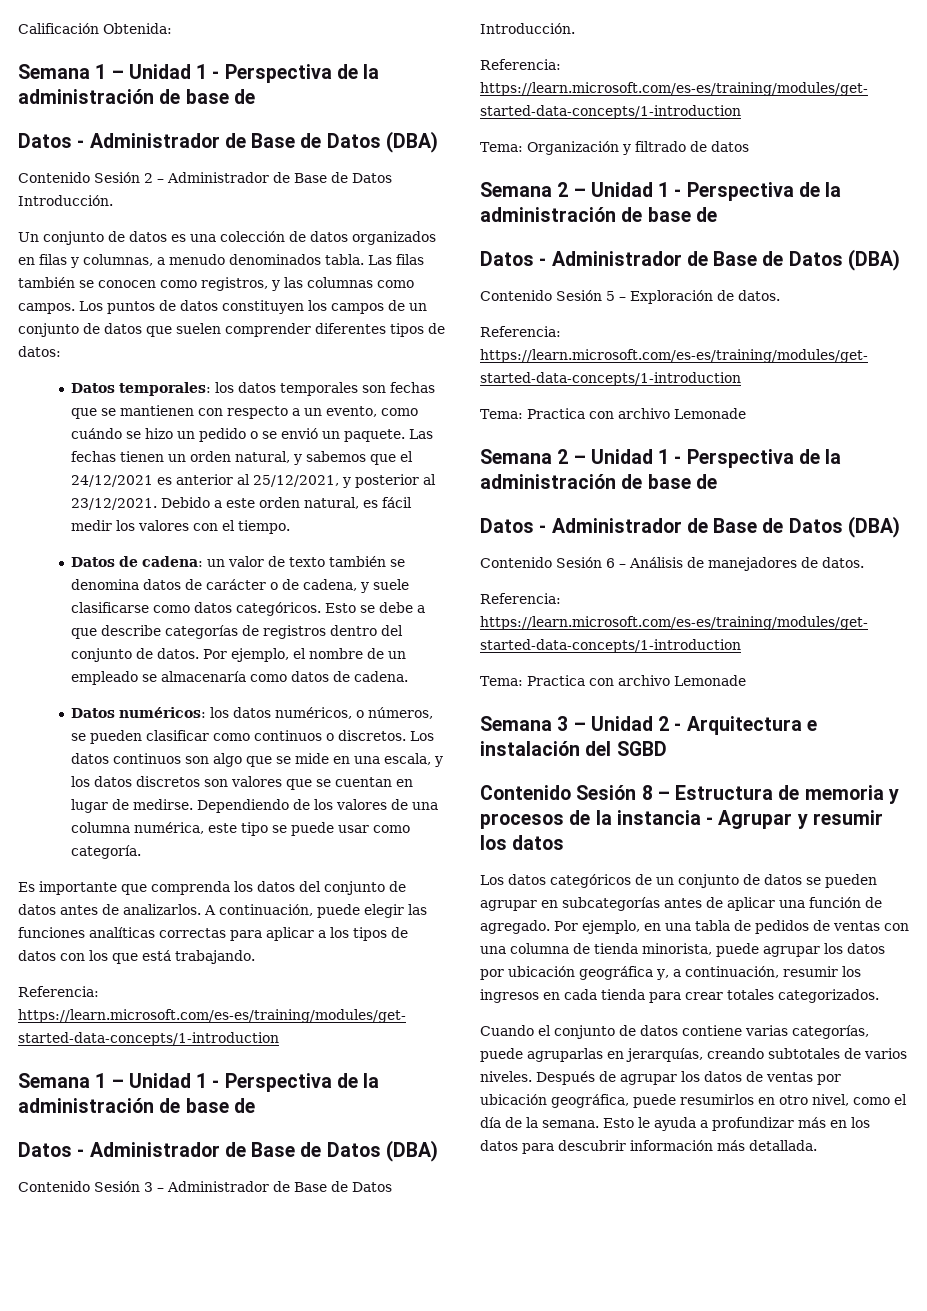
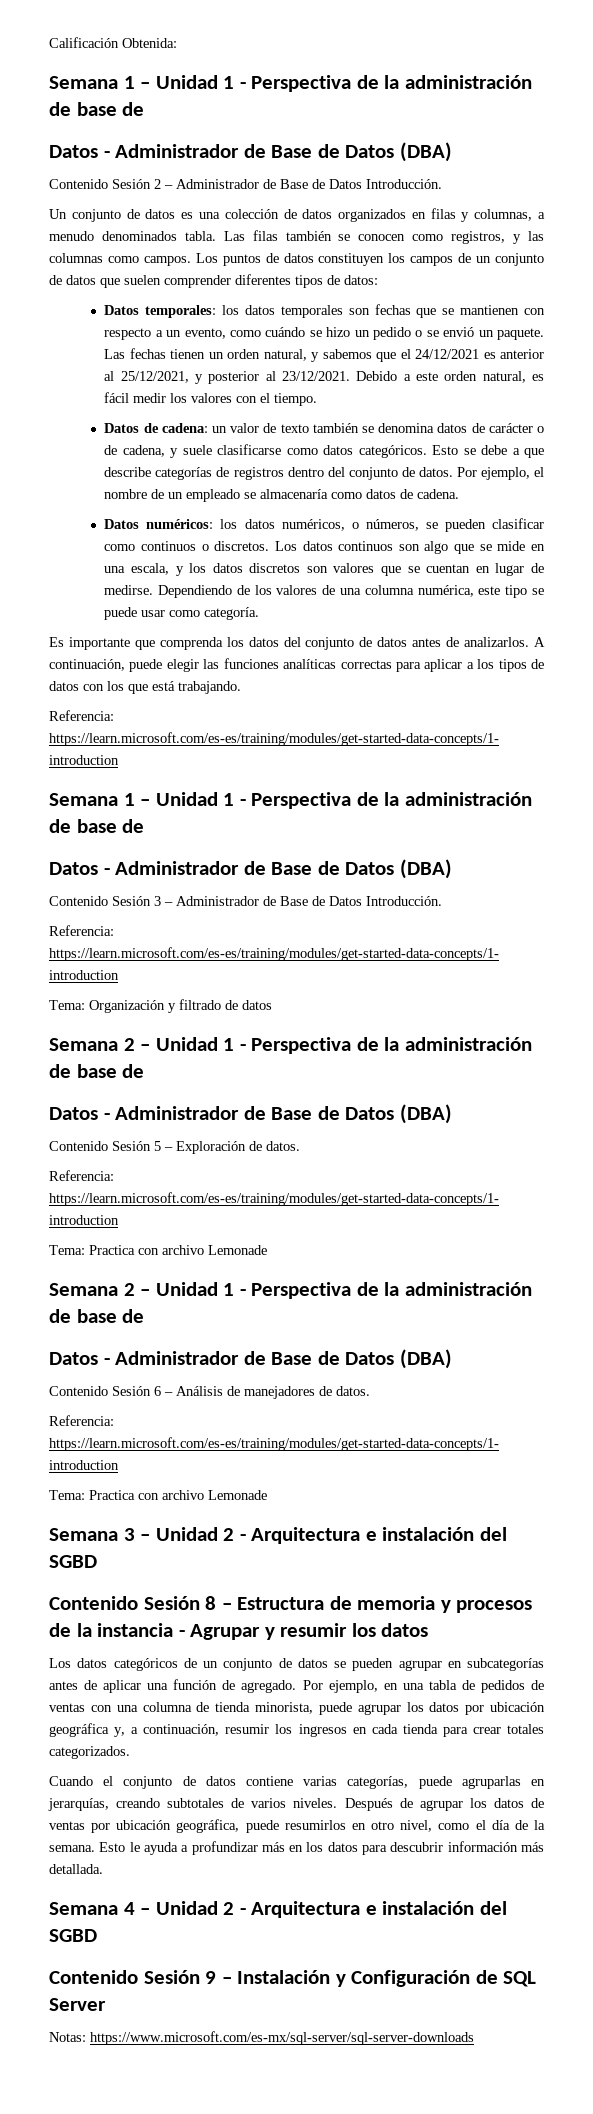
(817, 1145) none -> [49,1901,507,1918] [49,1929,97,1942] [49,1970,537,1987] [49,1998,106,2011] [49,2031,474,2045] // Semana 4 – Unidad 2 - Arquitectura e instalación del SGBD // Contenido Sesión 9 – Instalación y Configuración de SQL Server // Notas: https://www.microsoft.com/es-mx/sql-server/sql-server-downloads

